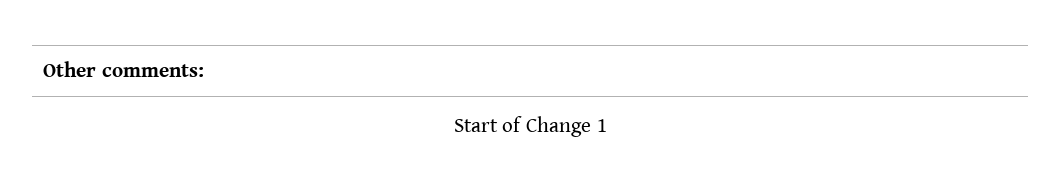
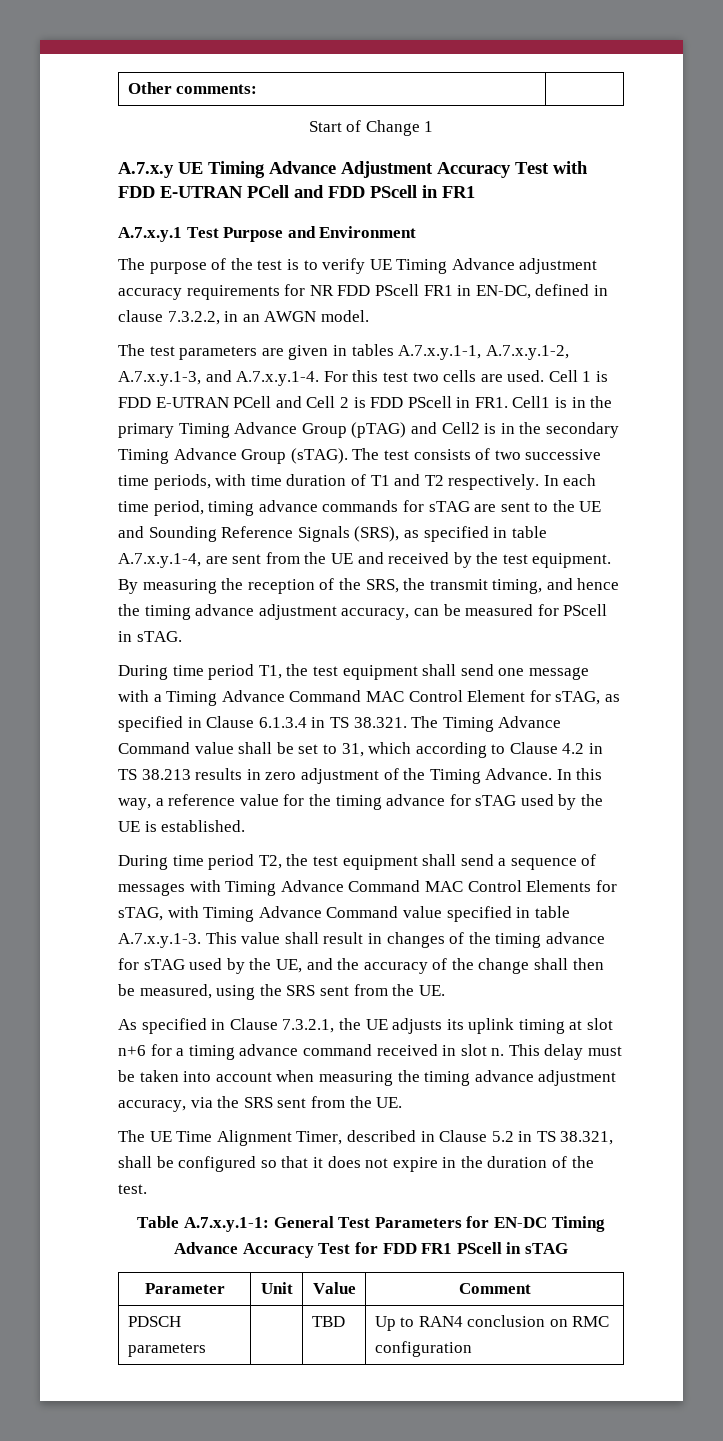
(607, 125) none -> [118,161,588,178] [118,185,475,198] [118,226,417,242] [118,258,598,274] [118,284,608,300] [118,310,369,325] [118,344,569,360] [118,370,609,386] [118,396,613,408] [118,422,619,438] [118,448,602,464] [118,474,597,490] [118,500,602,516] [118,526,547,542] [118,552,612,568] [118,578,620,594] [118,604,608,620] [118,631,182,642] [118,664,589,680] [118,690,620,706] [118,716,562,732] [118,742,604,758] [118,768,603,784] [118,794,604,810] [118,820,246,832] [118,854,597,870] [118,880,617,896] [118,906,570,922] [118,932,605,948] [118,958,604,974] [118,984,445,1000] [118,1018,614,1034] [118,1044,623,1060] [118,1070,617,1086] [118,1096,403,1112] [118,1130,614,1146] [118,1156,594,1172] [118,1184,147,1194] [137,1216,605,1232] [174,1242,568,1258] [144,1283,225,1294] [260,1282,293,1294] [312,1282,356,1294] [458,1283,531,1294] [127,1316,181,1327] [127,1343,206,1357] [311,1316,345,1327] [374,1315,610,1331] [374,1341,472,1357] // A.7.x.y UE Timing Advance Adjustment Accuracy Test with FDD E-UTRAN PCell and FDD PScell in FR1 // A.7.x.y.1 Test Purpose and Environment // The purpose of the test is to verify UE Timing Advance adjustment accuracy requirements for NR FDD PScell FR1 in EN-DC, defined in clause 7.3.2.2, in an AWGN model. // The test parameters are given in tables A.7.x.y.1-1, A.7.x.y.1-2, A.7.x.y.1-3, and A.7.x.y.1-4. For this test two cells are used. Cell 1 is FDD E-UTRAN PCell and Cell 2 is FDD PScell in FR1. Cell1 is in the primary Timing Advance Group (pTAG) and Cell2 is in the secondary Timing Advance Group (sTAG). The test consists of two successive time periods, with time duration of T1 and T2 respectively. In each time period, timing advance commands for sTAG are sent to the UE and Sounding Reference Signals (SRS), as specified in table A.7.x.y.1-4, are sent from the UE and received by the test equipment. By measuring the reception of the SRS, the transmit timing, and hence the timing advance adjustment accuracy, can be measured for PScell in sTAG. // During time period T1, the test equipment shall send one message with a Timing Advance Command MAC Control Element for sTAG, as specified in Clause 6.1.3.4 in TS 38.321. The Timing Advance Command value shall be set to 31, which according to Clause 4.2 in TS 38.213 results in zero adjustment of the Timing Advance. In this way, a reference value for the timing advance for sTAG used by the UE is established. // During time period T2, the test equipment shall send a sequence of messages with Timing Advance Command MAC Control Elements for sTAG, with Timing Advance Command value specified in table A.7.x.y.1-3. This value shall result in changes of the timing advance for sTAG used by the UE, and the accuracy of the change shall then be measured, using the SRS sent from the UE. // As specified in Clause 7.3.2.1, the UE adjusts its uplink timing at slot n+6 for a timing advance command received in slot n. This delay must be taken into account when measuring the timing advance adjustment accuracy, via the SRS sent from the UE. // The UE Time Alignment Timer, described in Clause 5.2 in TS 38.321, shall be configured so that it does not expire in the duration of the test. // Table A.7.x.y.1-1: General Test Parameters for EN-DC Timing Advance Accuracy Test for FDD FR1 PScell in sTAG // Parameter | Unit | Value | Comment // PDSCH parameters | | TBD | Up to RAN4 conclusion on RMC configuration

